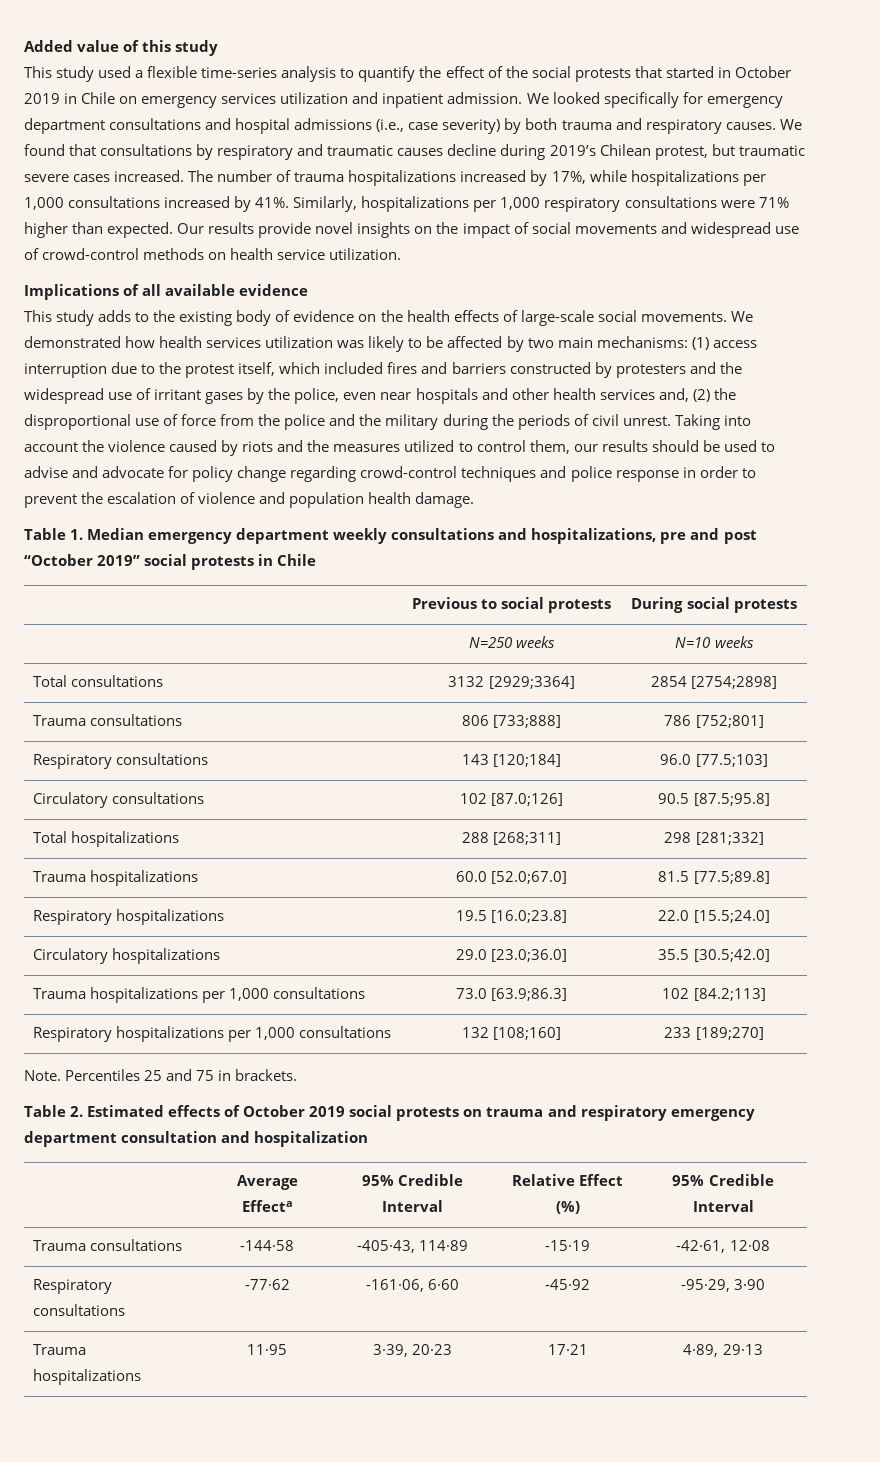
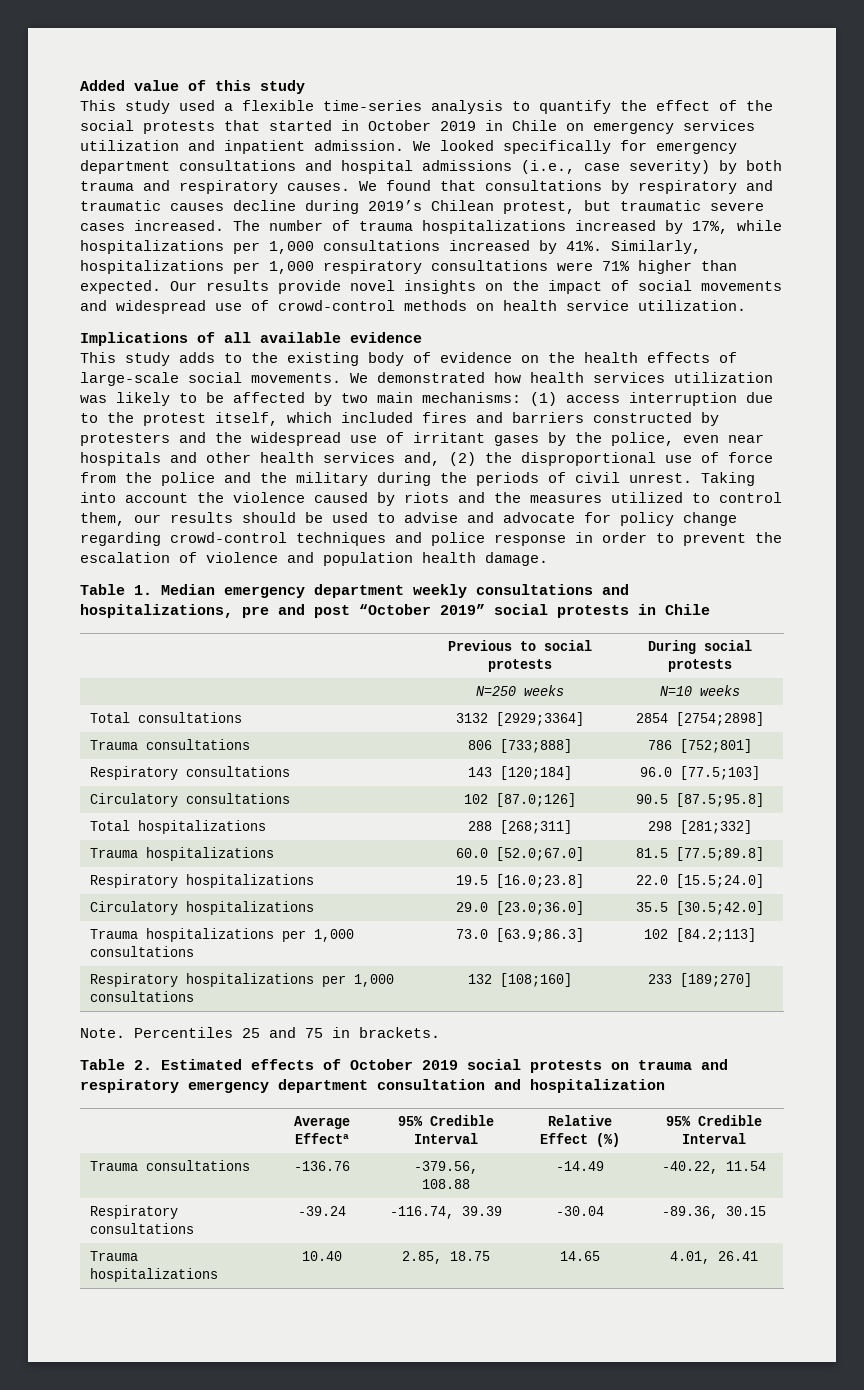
[240,1240,294,1251] [356,1240,469,1253] [545,1240,590,1251] [676,1240,770,1253] [32,1279,112,1294] [32,1304,125,1316] [244,1279,290,1290] [365,1279,460,1292] [545,1279,590,1290] [680,1279,766,1292] [32,1344,86,1355] [32,1369,141,1385] [247,1344,287,1355] [372,1344,453,1357] [547,1344,588,1355] [683,1344,763,1357] -144·58 | -405·43, 114·89 | -15·19 | -42·61, 12·08 // Respiratory consultations | -77·62 | -161·06, 6·60 | -45·92 | -95·29, 3·90 // Trauma hospitalizations | 11·95 | 3·39, 20·23 | 17·21 | 4·89, 29·13 -> [293,1161,350,1171] [413,1161,478,1174] [421,1179,470,1189] [555,1161,604,1171] [662,1161,767,1174] [90,1205,179,1219] [90,1223,195,1234] [297,1206,346,1216] [389,1206,502,1219] [555,1206,604,1216] [662,1206,767,1219] [90,1251,139,1261] [90,1268,219,1282] [301,1251,342,1261] [401,1251,490,1264] [559,1251,600,1261] [670,1251,759,1264] -136.76 | -379.56, 108.88 | -14.49 | -40.22, 11.54 // Respiratory consultations | -39.24 | -116.74, 39.39 | -30.04 | -89.36, 30.15 // Trauma hospitalizations | 10.40 | 2.85, 18.75 | 14.65 | 4.01, 26.41

